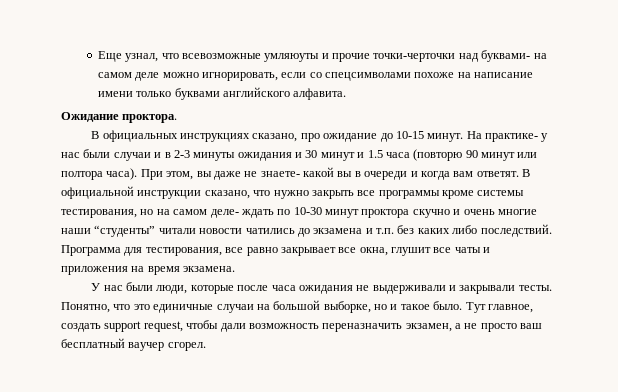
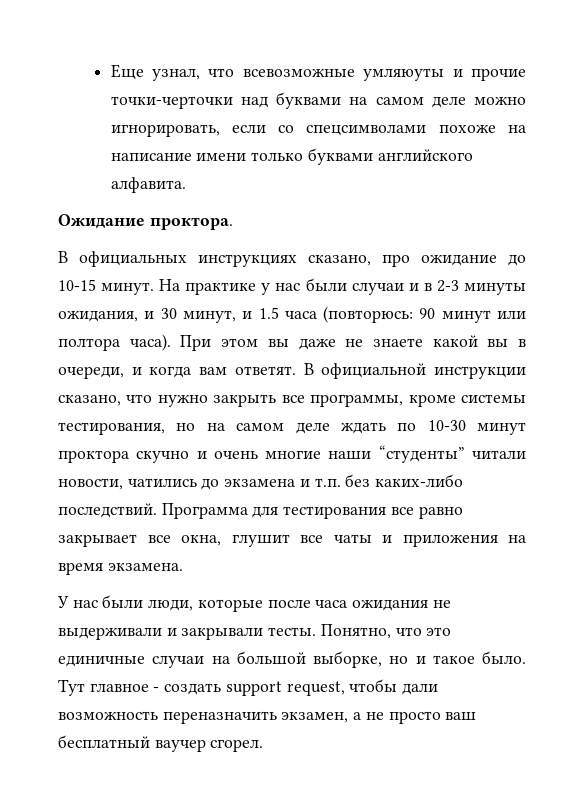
[481,50,531,62] буквами- -> [276,92,342,109] буквами
[485,133,539,142] практике- -> [185,282,257,295] практике
[237,152,292,161] ожидания -> [58,310,138,322] ожидания,
[320,152,355,161] минут -> [182,310,236,323] минут,
[413,149,463,161] (повторю -> [323,306,414,323] (повторюсь:
[166,171,194,180] этом, -> [221,338,259,347] этом
[260,171,300,177] знаете- -> [372,338,423,347] знаете
[364,171,408,180] очереди -> [58,366,124,379] очереди,
[378,190,440,199] программы -> [310,394,404,407] программы,
[210,209,239,218] деле- -> [295,422,330,434] деле
[199,228,243,234] новости -> [58,478,123,490] новости,
[417,225,478,234] каких либо -> [375,474,464,487] каких-либо
[145,247,222,256] тестирования, -> [283,506,387,519] тестирования
[487,304,533,313] главное, -> [89,683,160,692] главное -

